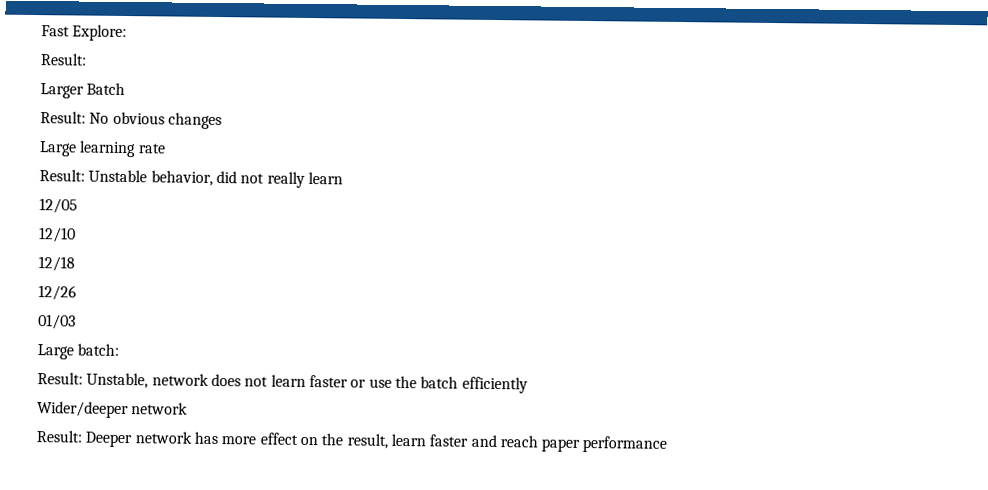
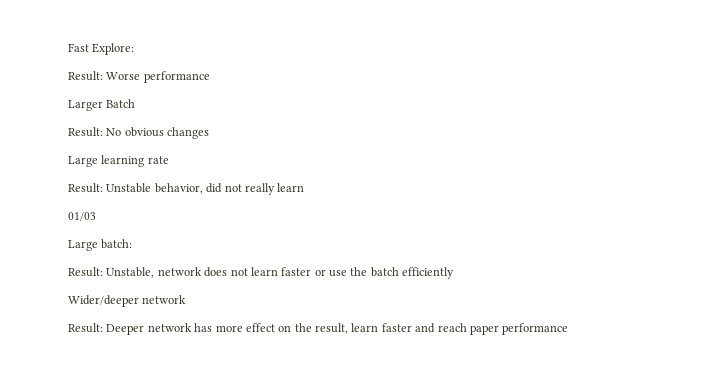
(87, 59) none -> [106,71,210,83] Worse performance
[39,198,78,214] [39,227,76,243] [38,256,75,272] [38,285,77,301] // 12/05 // 12/10 // 12/18 // 12/26 -> (305, 187) none

